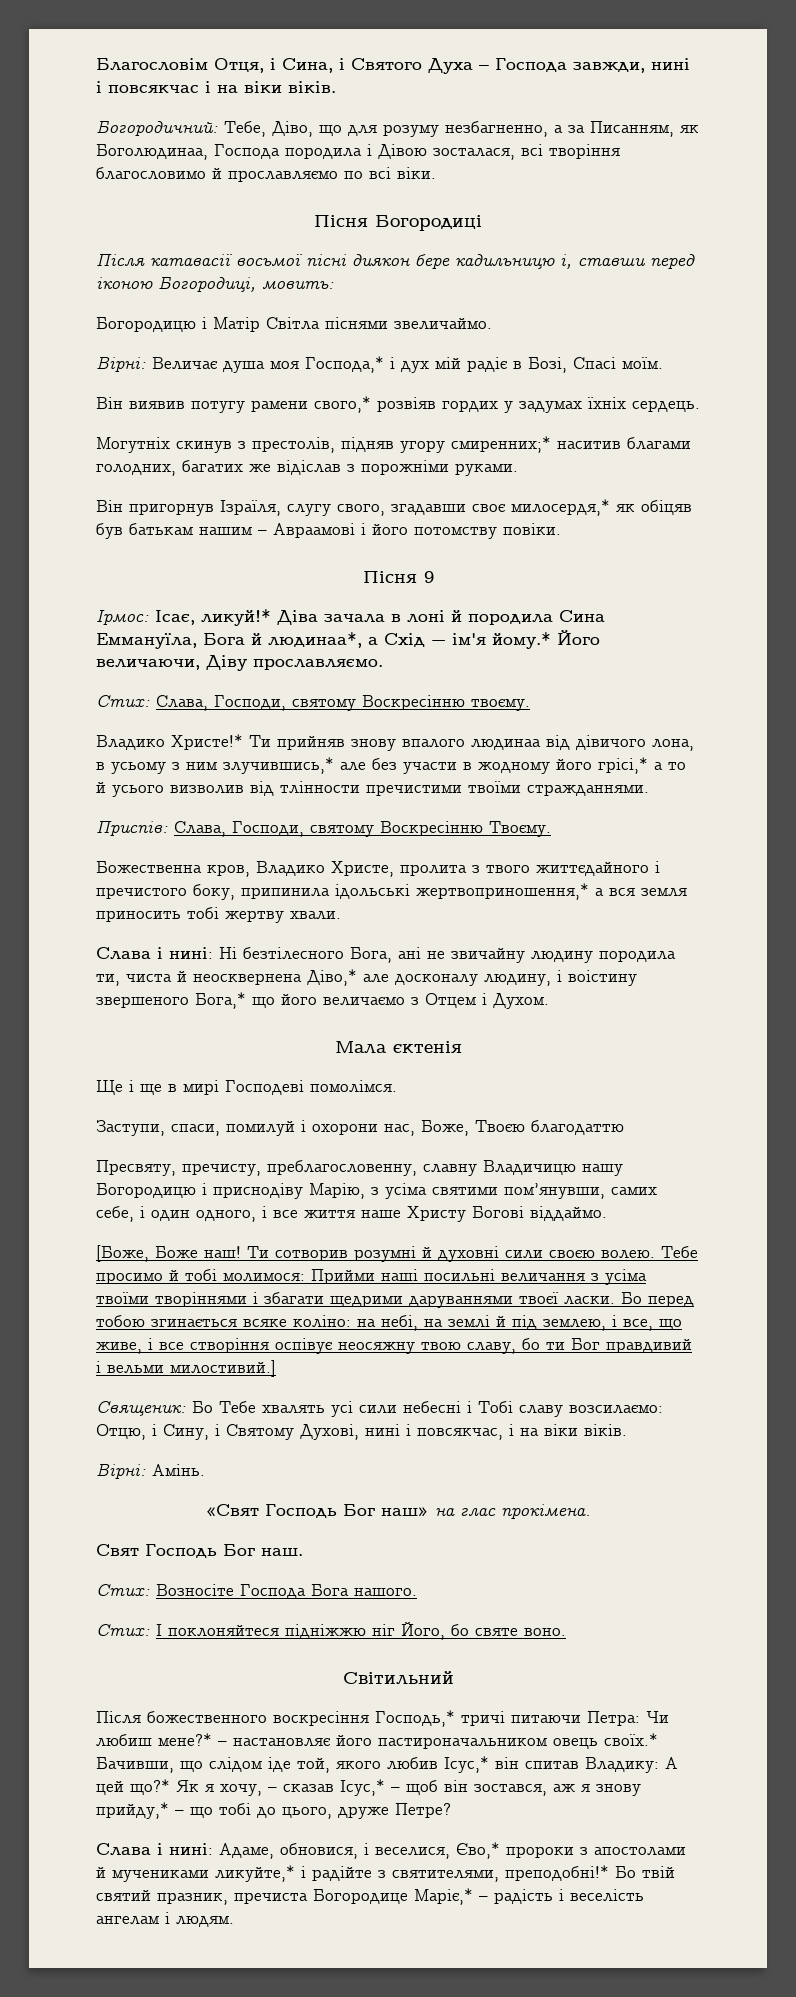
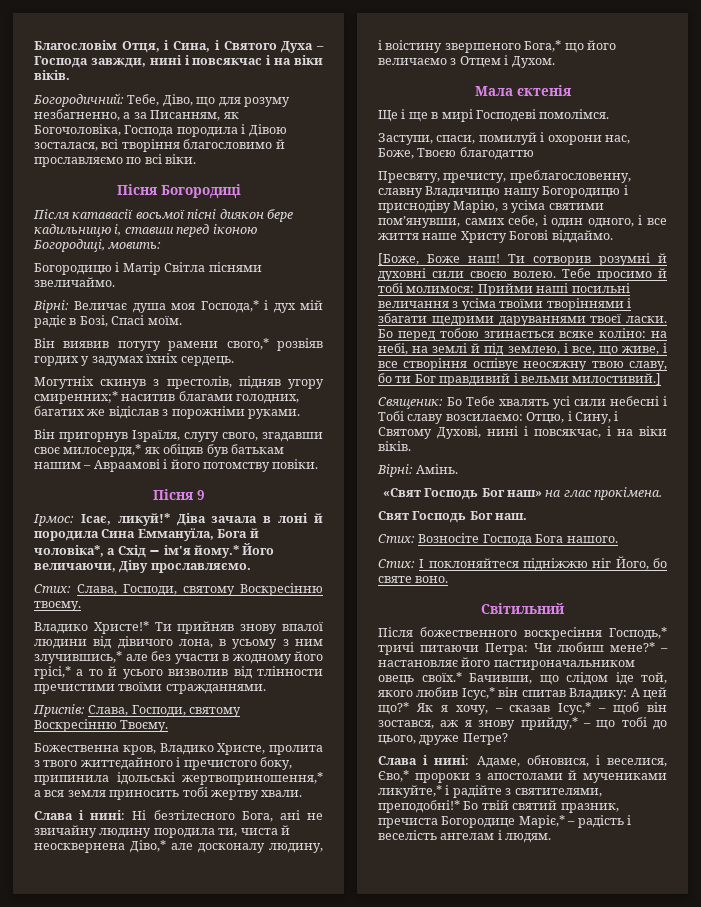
[96,144,208,160] Боголюдинаа, -> [34,124,121,136] Богочоловіка,
[268,632,362,648] людинаа*, -> [34,545,104,557] чоловіка*,
[402,739,541,750] впалого людинаа -> [282,622,323,631] [34,639,87,649] впалої людини

